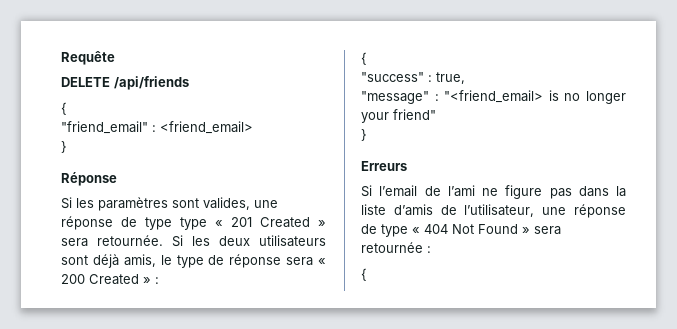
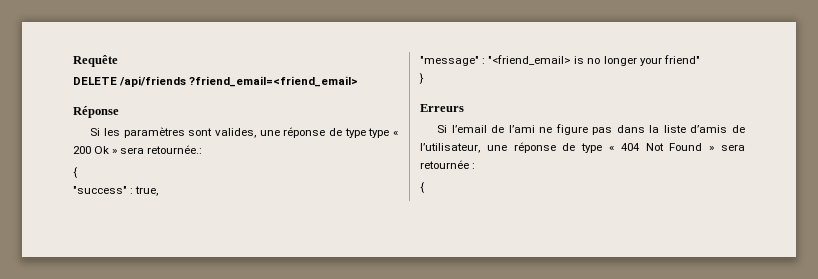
[61,102,67,115] [61,121,253,134] [61,141,67,153] // { // "friend_email" : <friend_email> // } -> [189,76,359,87] ?friend_email=<friend_email>
[231,217,326,228] [61,235,326,247] [61,254,326,268] [61,274,159,285] 201 Created » sera retournée. Si les deux utilisateurs sont déjà amis, le type de réponse sera « 200 Created » : -> [73,145,203,154] 200 Ok » sera retournée.:

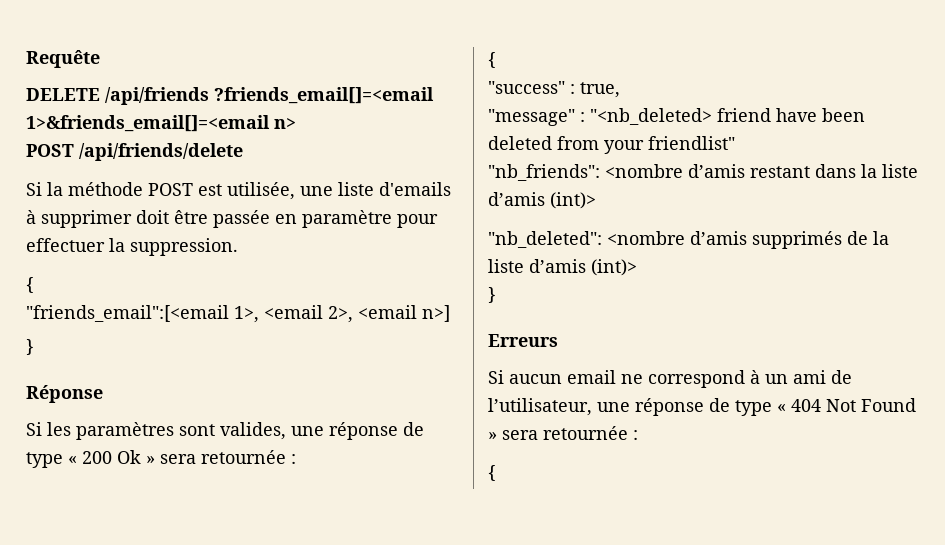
[189,76,359,87] ?friend_email=<friend_email> -> [214,87,434,104] [26,115,296,132] [26,143,243,161] [26,182,451,200] [26,210,438,228] [26,238,238,256] [26,277,34,293] [26,305,450,323] [26,339,34,355] ?friends_email[]=<email 1>&friends_email[]=<email n> // POST /api/friends/delete // Si la méthode POST est utilisée, une liste d'emails à supprimer doit être passée en paramètre pour effectuer la suppression. // { // "friends_email":[<email 1>, <email 2>, <email n>] // }
[368,128,390,138] type -> (63, 460) none
[147,145,203,154] retournée.: -> [201,450,296,464] retournée :
[488,55,700,66] [419,73,424,84] [420,104,464,112] [437,124,728,135] "<friend_email> is no longer your friend" // } // Erreurs // Si l’email de l’ami ne figure pas dans la liste d’amis -> [590,108,865,125] [488,136,735,154] [488,164,918,181] [488,192,596,209] [488,231,889,249] [488,259,637,276] [488,287,496,303] [488,334,558,347] [488,370,826,388] "<nb_deleted> friend have been deleted from your friendlist" // "nb_friends": <nombre d’amis restant dans la liste d’amis (int)> // "nb_deleted": <nombre d’amis supprimés de la liste d’amis (int)> // } // Erreurs // Si aucun email ne correspond à un ami

